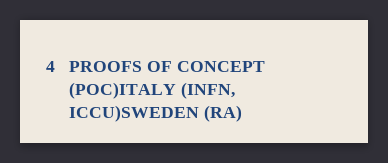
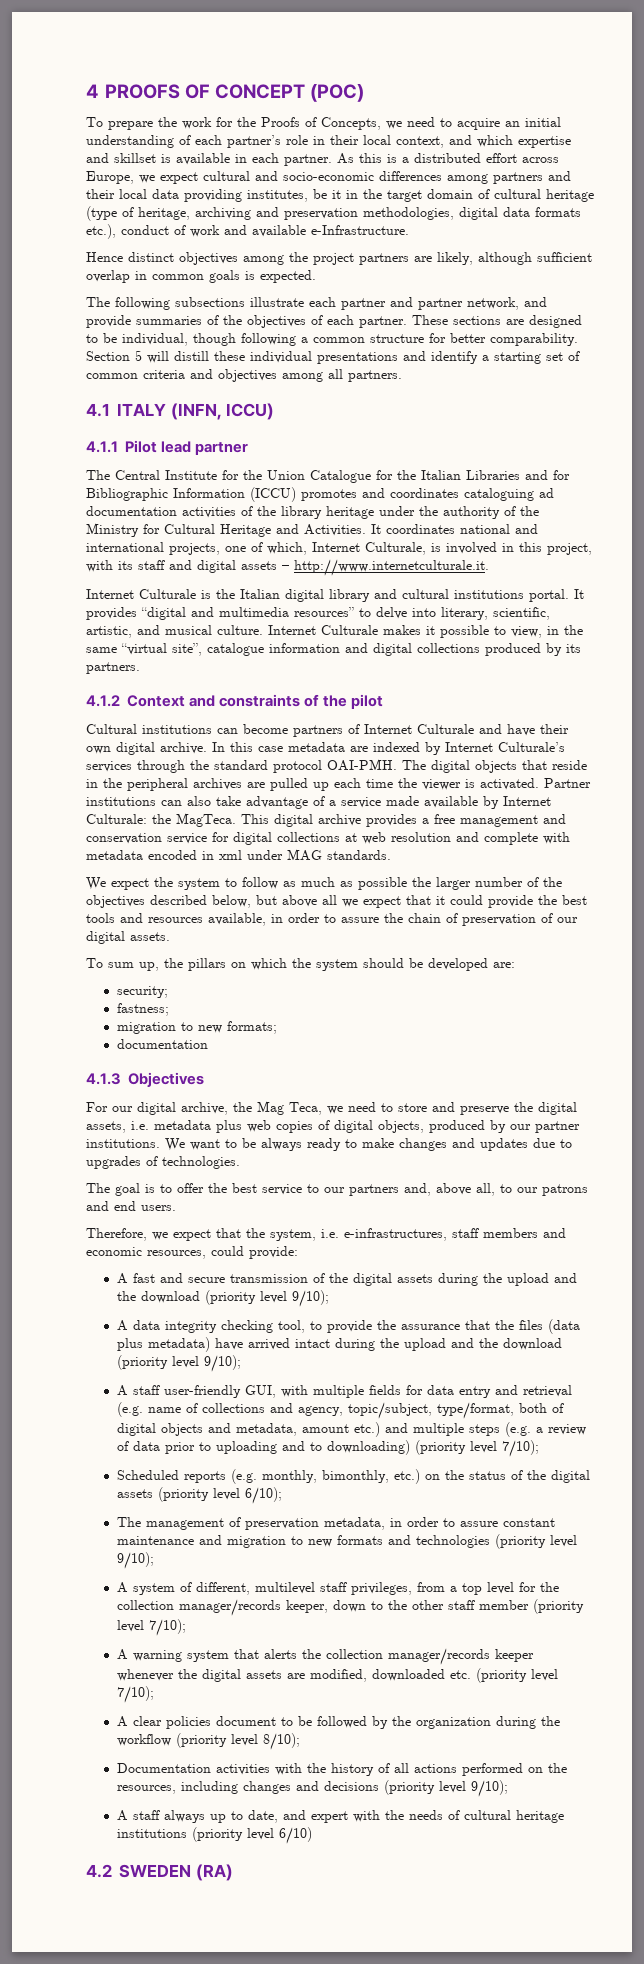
[69,82,236,99] [69,105,200,122] (POC)ITALY (INFN, ICCU)SWEDEN -> [310,84,365,102] [86,117,561,130] [86,135,571,148] [86,153,559,166] [86,171,571,184] [86,189,594,202] [86,206,581,221] [86,224,409,239] [86,252,592,265] [86,270,316,283] [86,297,547,310] [86,315,582,328] [86,333,578,346] [86,350,580,364] [86,369,402,382] [86,403,275,420] [86,440,249,455] [86,470,570,483] [86,487,554,502] [86,506,539,519] [86,523,538,537] [86,542,592,555] [86,559,489,576] [86,589,584,602] [86,607,550,620] [86,625,583,638] [86,643,581,656] [86,662,140,674] [86,694,384,709] [86,724,569,737] [86,742,565,755] [86,759,587,773] [86,778,591,791] [86,796,551,809] [86,813,566,827] [86,832,570,845] [86,849,391,861] [86,877,562,890] [86,895,587,908] [86,913,578,926] [86,931,170,944] [86,958,515,971] [117,986,169,998] [117,1003,170,1016] [117,1021,278,1034] [117,1039,209,1049] [86,1072,204,1087] [86,1101,577,1115] [86,1120,580,1133] [86,1138,572,1151] [86,1156,240,1169] [86,1183,588,1196] [86,1201,176,1211] [86,1228,566,1241] [86,1246,298,1259] [117,1273,578,1286] [117,1290,330,1307] [117,1319,581,1334] [117,1337,563,1352] [117,1355,242,1372] [117,1385,573,1398] [117,1402,565,1419] [117,1422,587,1437] [117,1440,540,1457] [117,1469,591,1484] [117,1487,283,1504] [117,1517,556,1530] [117,1534,578,1549] [117,1552,155,1569] [117,1582,560,1595] [117,1599,585,1616] [117,1619,187,1636] [117,1648,535,1665] [117,1668,559,1683] [117,1686,155,1703] [117,1716,561,1729] [117,1733,301,1750] [117,1763,568,1776] [117,1780,509,1797] [117,1810,565,1823] [117,1827,313,1844] [86,1864,191,1878] (POC) // To prepare the work for the Proofs of Concepts, we need to acquire an initial understanding of each partner’s role in their local context, and which expertise and skillset is available in each partner. As this is a distributed effort across Europe, we expect cultural and socio-economic differences among partners and their local data providing institutes, be it in the target domain of cultural heritage (type of heritage, archiving and preservation methodologies, digital data formats etc.), conduct of work and available e-Infrastructure. // Hence distinct objectives among the project partners are likely, although sufficient overlap in common goals is expected. // The following subsections illustrate each partner and partner network, and provide summaries of the objectives of each partner. These sections are designed to be individual, though following a common structure for better comparability. Section 5 will distill these individual presentations and identify a starting set of common criteria and objectives among all partners. // 4.1 ITALY (INFN, ICCU) // 4.1.1 Pilot lead partner // The Central Institute for the Union Catalogue for the Italian Libraries and for Bibliographic Information (ICCU) promotes and coordinates cataloguing ad documentation activities of the library heritage under the authority of the Ministry for Cultural Heritage and Activities. It coordinates national and international projects, one of which, Internet Culturale, is involved in this project, with its staff and digital assets – http://www.internetculturale.it. // Internet Culturale is the Italian digital library and cultural institutions portal. It provides “digital and multimedia resources” to delve into literary, scientific, artistic, and musical culture. Internet Culturale makes it possible to view, in the same “virtual site”, catalogue information and digital collections produced by its partners. // 4.1.2 Context and constraints of the pilot // Cultural institutions can become partners of Internet Culturale and have their own digital archive. In this case metadata are indexed by Internet Culturale’s services through the standard protocol OAI-PMH. The digital objects that reside in the peripheral archives are pulled up each time the viewer is activated. Partner institutions can also take advantage of a service made available by Internet Culturale: the MagTeca. This digital archive provides a free management and conservation service for digital collections at web resolution and complete with metadata encoded in xml under MAG standards. // We expect the system to follow as much as possible the larger number of the objectives described below, but above all we expect that it could provide the best tools and resources available, in order to assure the chain of preservation of our digital assets. // To sum up, the pillars on which the system should be developed are: // security; // fastness; // migration to new formats; // documentation // 4.1.3 Objectives // For our digital archive, the Mag Teca, we need to store and preserve the digital assets, i.e. metadata plus web copies of digital objects, produced by our partner institutions. We want to be always ready to make changes and updates due to upgrades of technologies. // The goal is to offer the best service to our partners and, above all, to our patrons and end users. // Therefore, we expect that the system, i.e. e-infrastructures, staff members and economic resources, could provide: // A fast and secure transmission of the digital assets during the upload and the download (priority level 9/10); // A data integrity checking tool, to provide the assurance that the files (data plus metadata) have arrived intact during the upload and the download (priority level 9/10); // A staff user-friendly GUI, with multiple fields for data entry and retrieval (e.g. name of collections and agency, topic/subject, type/format, both of digital objects and metadata, amount etc.) and multiple steps (e.g. a review of data prior to uploading and to downloading) (priority level 7/10); // Scheduled reports (e.g. monthly, bimonthly, etc.) on the status of the digital assets (priority level 6/10); // The management of preservation metadata, in order to assure constant maintenance and migration to new formats and technologies (priority level 9/10); // A system of different, multilevel staff privileges, from a top level for the collection manager/records keeper, down to the other staff member (priority level 7/10); // A warning system that alerts the collection manager/records keeper whenever the digital assets are modified, downloaded etc. (priority level 7/10); // A clear policies document to be followed by the organization during the workflow (priority level 8/10); // Documentation activities with the history of all actions performed on the resources, including changes and decisions (priority level 9/10); // A staff always up to date, and expert with the needs of cultural heritage institutions (priority level 6/10) // 4.2 SWEDEN

